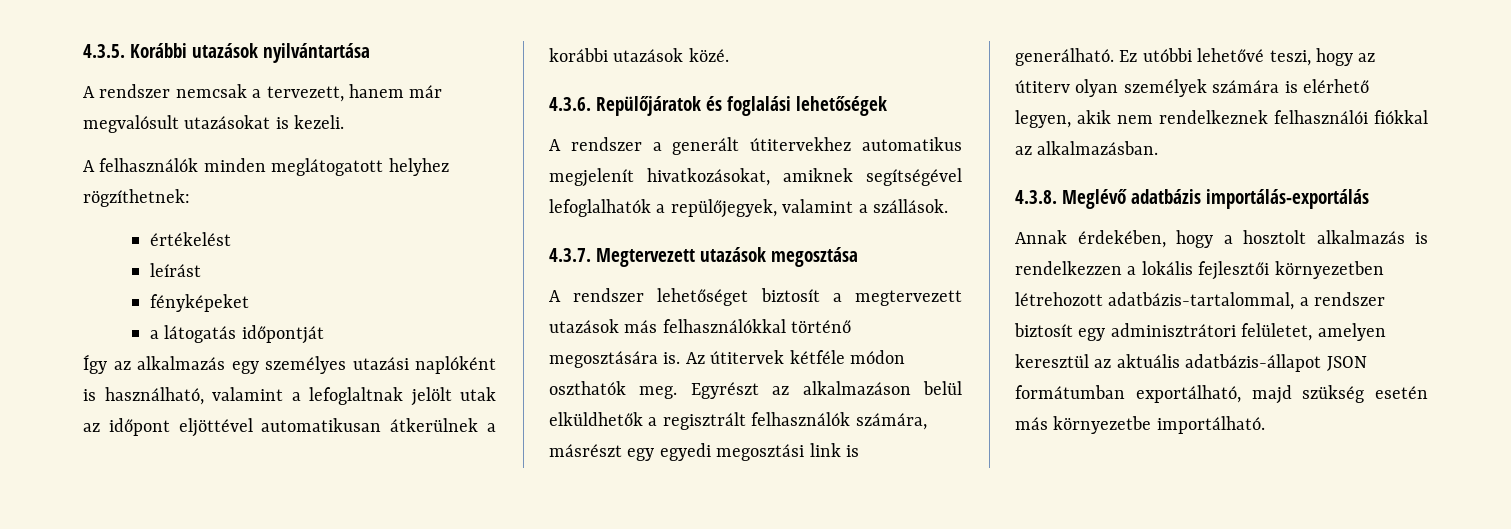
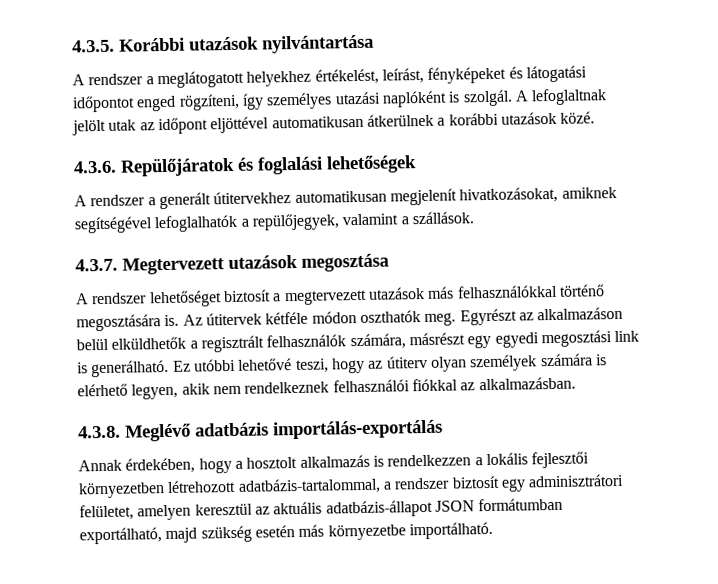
[175,84,443,102] [83,115,345,133] [83,158,449,176] [83,189,190,207] [150,232,232,246] [150,263,202,277] [150,294,250,312] [150,325,324,344] [83,354,259,374] nemcsak a tervezett, hanem már megvalósult utazásokat is kezeli. // A felhasználók minden meglátogatott helyhez rögzíthetnek: // értékelést // leírást // fényképeket // a látogatás időpontját // Így az alkalmazás egy -> [145,65,587,89] [72,93,264,113] a meglátogatott helyekhez értékelést, leírást, fényképeket és látogatási időpontot enged rögzíteni, így
[104,387,301,405] használható, valamint a -> [462,89,529,107] szolgál. A
[862,137,962,151] automatikus -> [294,190,387,203] automatikusan

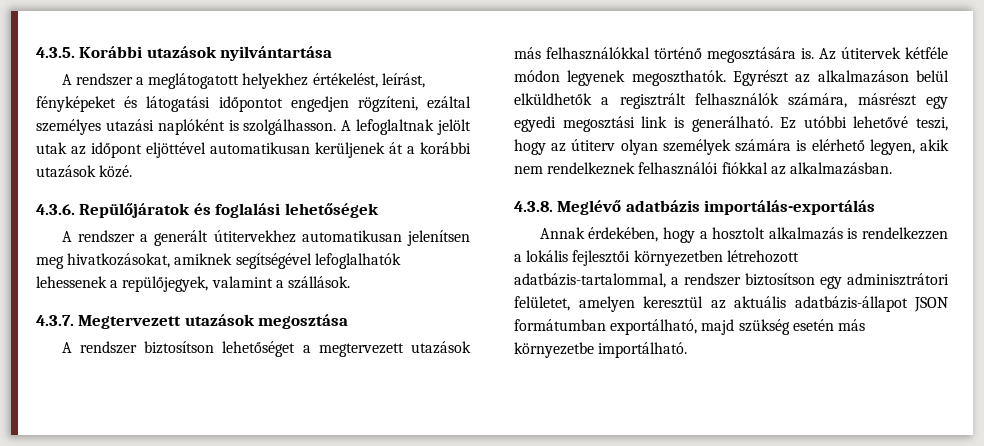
[136,93,264,112] enged rögzíteni, így -> [290,96,471,112] engedjen rögzíteni, ezáltal
[462,89,513,107] szolgál. -> [243,119,337,135] szolgálhasson.
[366,113,434,127] átkerülnek -> [315,142,403,158] kerüljenek át
[389,188,457,206] megjelenít -> [407,230,470,246] [36,256,64,269] jelenítsen meg
(239, 223) none -> [36,276,107,288] lehessenek
[148,289,271,308] lehetőséget biztosít -> [144,341,296,357] biztosítson lehetőséget
[359,310,457,326] oszthatók meg. -> [567,70,726,86] legyenek megoszthatók.
[451,475,500,489] biztosít -> [745,273,815,286] biztosítson

